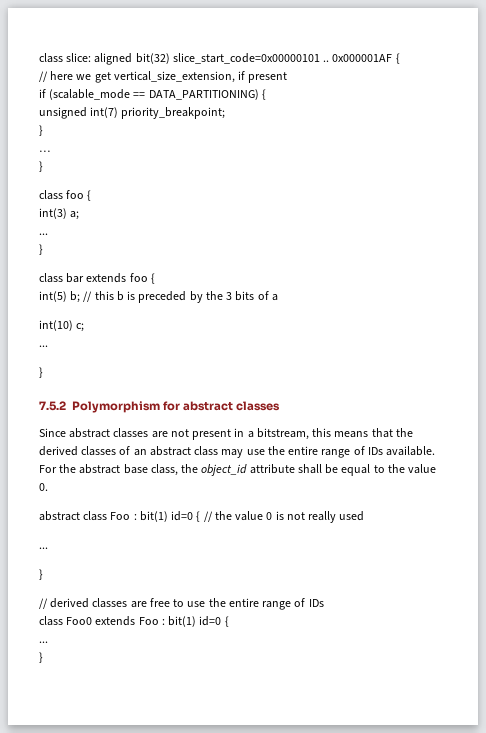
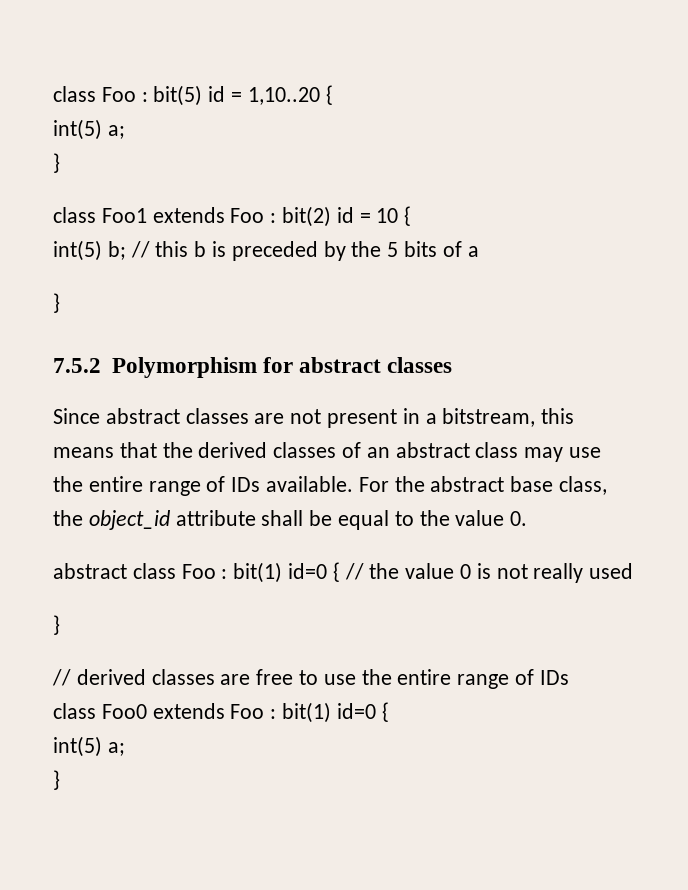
[39,53,400,65] [39,71,288,83] [39,89,266,100] [39,107,226,119] [39,125,43,136] [39,150,50,152] [39,161,43,172] [39,190,92,201] [39,208,80,220] [39,233,48,235] [39,244,43,255] [39,273,148,283] class slice: aligned bit(32) slice_start_code=0x00000101 .. 0x000001AF { // // here we get vertical_size_extension, if present // if (scalable_mode == DATA_PARTITIONING) { // unsigned int(7) priority_breakpoint; // } // … // } // class foo { // int(3) a; // ... // } // class bar extends foo -> [53,85,333,106] [53,119,125,140] [53,153,60,173] [53,206,399,227] class Foo : bit(5) id = 1,10..20 { // int(5) a; // } // class Foo1 extends Foo : bit(2) id = 10
[226,292,233,300] 3 -> [387,242,399,257] 5
[39,320,85,332] [39,345,48,347] // int(10) c; // ... -> (479, 251) none
[39,547,48,549] // ... -> (634, 571) none
[39,641,48,643] ... -> [53,736,125,757] int(5) a;

